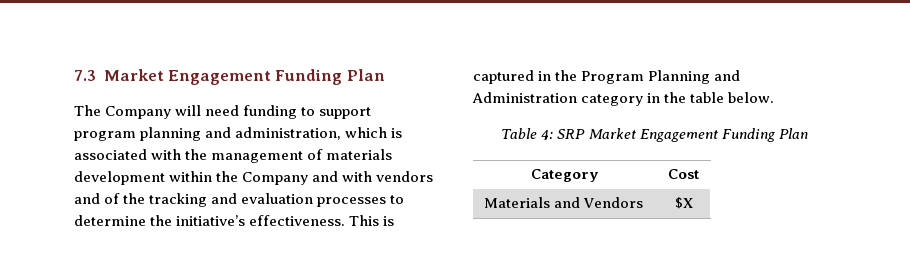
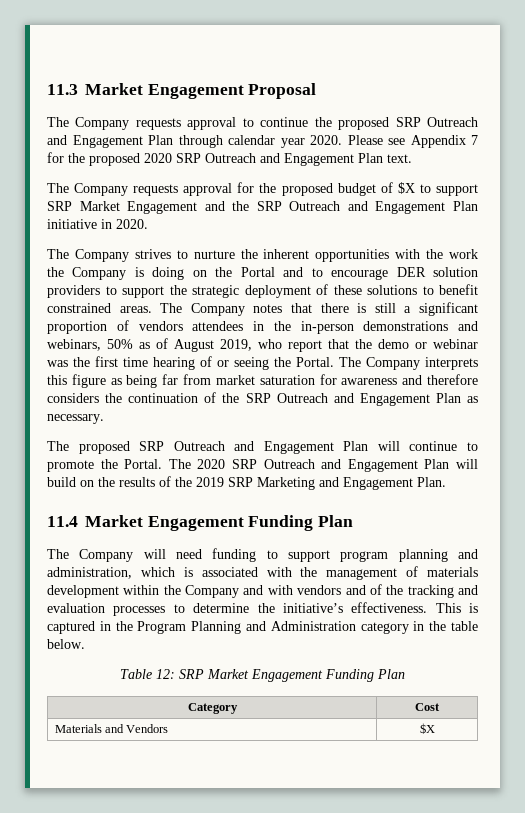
[74,70,96,81] 7.3 -> [47,83,317,99] [47,117,479,130] [47,135,478,148] [47,152,412,166] [47,182,478,196] [47,201,478,214] [47,219,148,229] [47,249,478,262] [47,267,478,280] [47,284,478,298] [47,302,479,316] [47,320,478,334] [47,338,478,352] [47,356,478,370] [47,374,478,388] [47,392,479,406] [47,414,104,424] [47,441,478,454] [47,459,479,472] [47,476,446,490] [47,516,78,527] 11.3 Market Engagement Proposal // The Company requests approval to continue the proposed SRP Outreach and Engagement Plan through calendar year 2020. Please see Appendix 7 for the proposed 2020 SRP Outreach and Engagement Plan text. // The Company requests approval for the proposed budget of $X to support SRP Market Engagement and the SRP Outreach and Engagement Plan initiative in 2020. // The Company strives to nurture the inherent opportunities with the work the Company is doing on the Portal and to encourage DER solution providers to support the strategic deployment of these solutions to benefit constrained areas. The Company notes that there is still a significant proportion of vendors attendees in the in-person demonstrations and webinars, 50% as of August 2019, who report that the demo or webinar was the first time hearing of or seeing the Portal. The Company interprets this figure as being far from market saturation for awareness and therefore considers the continuation of the SRP Outreach and Engagement Plan as necessary. // The proposed SRP Outreach and Engagement Plan will continue to promote the Portal. The 2020 SRP Outreach and Engagement Plan will build on the results of the 2019 SRP Marketing and Engagement Plan. // 11.4
[541,129,554,140] 4: -> [156,669,175,679] 12:

